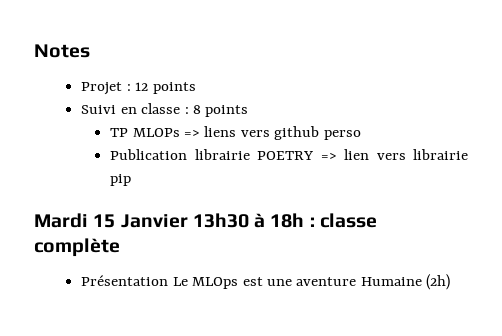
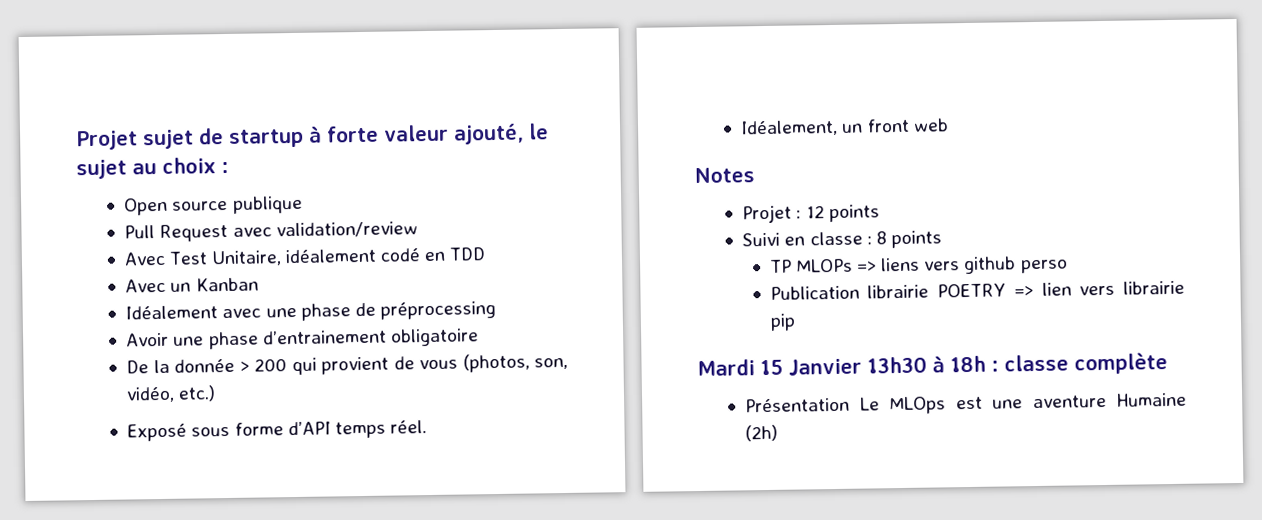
(34, 51) none -> [76,123,549,151] [76,157,229,180] [124,195,303,216] [124,221,418,242] [124,247,486,267] [125,277,259,293] [125,301,496,321] [126,328,479,350] [126,353,568,376] [126,385,217,403] [127,420,427,442] [740,118,949,137] Projet sujet de startup à forte valeur ajouté, le sujet au choix : // Open source publique // Pull Request avec validation/review // Avec Test Unitaire, idéalement codé en TDD // Avec un Kanban // Idéalement avec une phase de préprocessing // Avoir une phase d’entrainement obligatoire // De la donnée > 200 qui provient de vous (photos, son, vidéo, etc.) // Exposé sous forme d’API temps réel. // Idéalement, un front web //

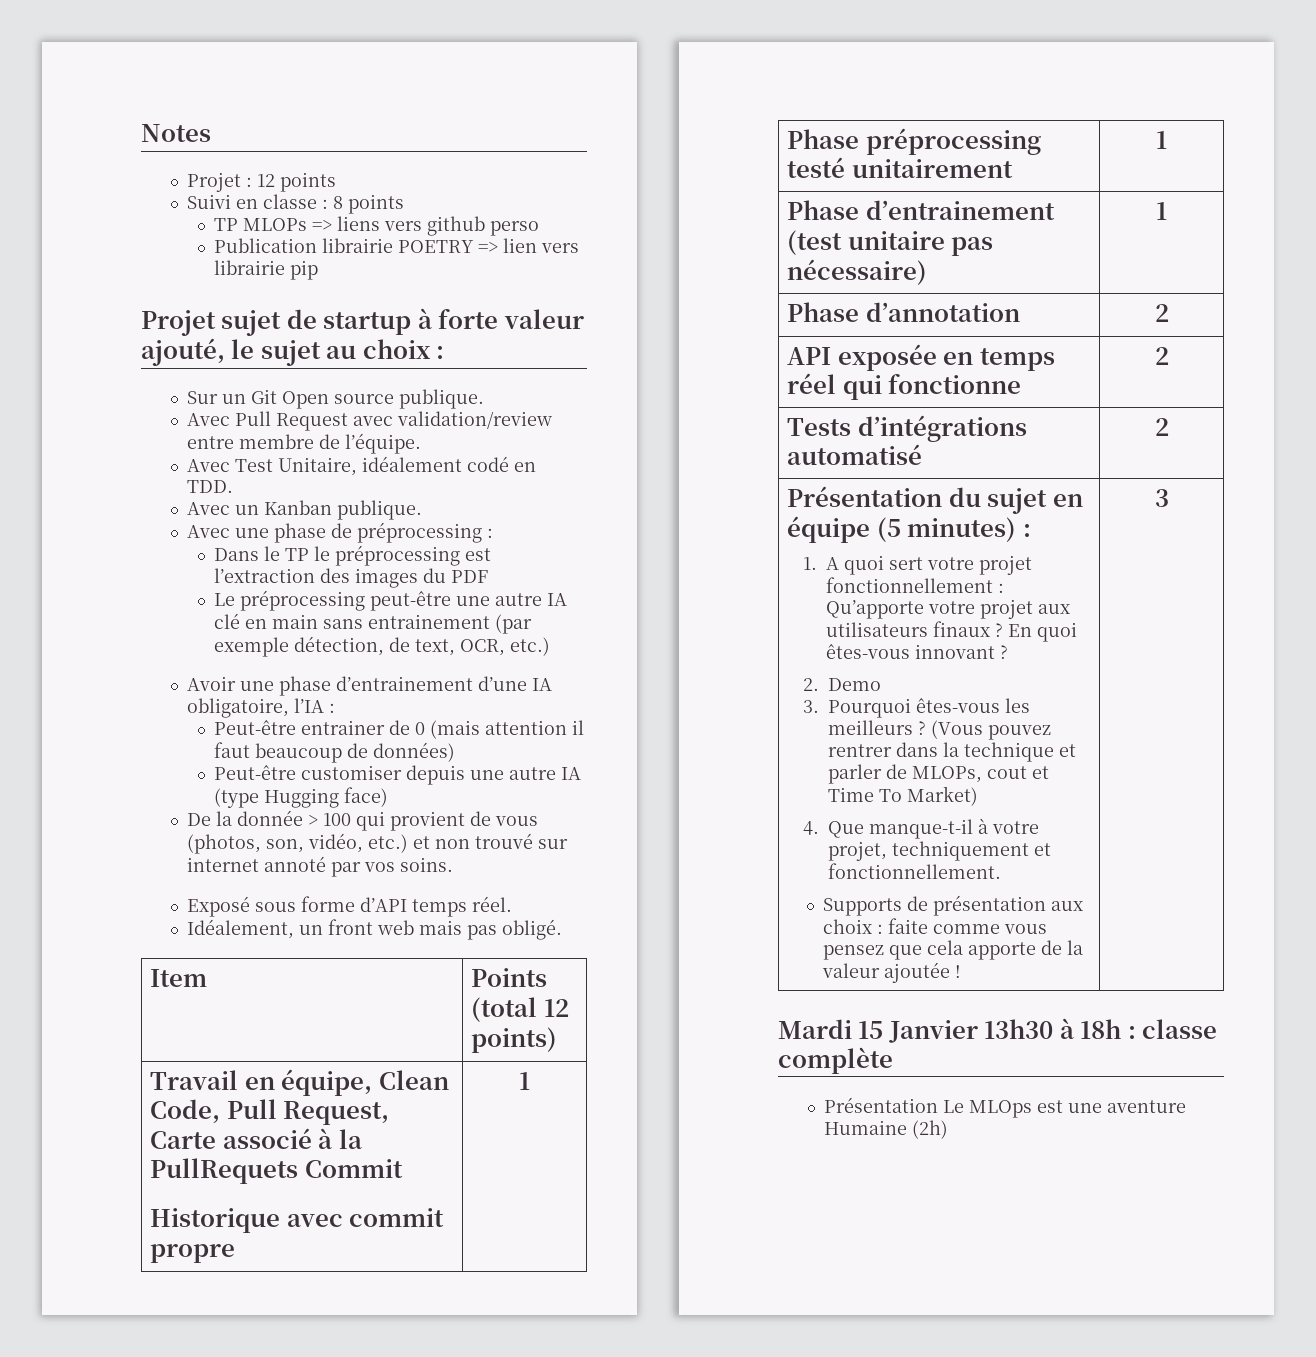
[76,123,549,151] [76,157,229,180] [124,195,303,216] [124,221,418,242] [124,247,486,267] [125,277,259,293] [125,301,496,321] [126,328,479,350] [126,353,568,376] [126,385,217,403] [127,420,427,442] [740,118,949,137] Projet sujet de startup à forte valeur ajouté, le sujet au choix : // Open source publique // Pull Request avec validation/review // Avec Test Unitaire, idéalement codé en TDD // Avec un Kanban // Idéalement avec une phase de préprocessing // Avoir une phase d’entrainement obligatoire // De la donnée > 200 qui provient de vous (photos, son, vidéo, etc.) // Exposé sous forme d’API temps réel. // Idéalement, un front web // -> (141, 133) none
(796, 322) none -> [141,308,584,336] [141,338,445,366] [187,389,485,409] [187,411,553,431] [187,433,422,454] [187,456,537,476] [187,480,234,493] [187,500,423,520] [187,522,494,543] [213,545,491,566] [213,568,488,588] [213,590,567,611] [213,613,532,634] [213,636,550,657] [187,676,553,696] [187,698,336,718] [213,720,584,739] [213,742,455,763] [213,765,581,785] [213,787,388,808] [187,810,539,831] [187,833,569,854] [187,856,454,877] [187,896,513,917] [187,919,563,940] [150,969,208,987] [471,968,548,987] [471,997,569,1022] [471,1027,558,1053] [150,1069,449,1096] [150,1099,390,1125] [150,1128,362,1149] [150,1158,403,1184] [150,1208,445,1233] [150,1244,236,1263] [519,1072,530,1090] [787,128,1041,155] [787,157,1013,178] [1156,131,1167,149] [787,200,1055,220] [787,230,994,256] [787,259,928,285] [1156,202,1167,220] [787,302,1020,322] [1154,304,1169,322] [787,344,1055,371] [787,373,1022,400] [1154,347,1169,365] [787,415,1027,442] [787,444,923,465] [1154,418,1169,436] [787,486,1083,514] [787,516,1031,543] [803,555,1033,575] [826,577,1005,593] [826,599,1071,619] [826,621,1078,642] [826,644,1009,659] [803,678,882,691] [803,698,1031,718] [828,720,1052,740] [828,742,1077,762] [828,764,1050,784] [828,786,979,806] [803,818,1040,839] [828,841,1052,861] [828,863,1002,879] [823,895,1084,916] [823,918,1048,934] [823,940,1084,960] [822,962,962,983] [1154,489,1169,507] // Projet sujet de startup à forte valeur ajouté, le sujet au choix : // Sur un Git Open source publique. // Avec Pull Request avec validation/review entre membre de l’équipe. // Avec Test Unitaire, idéalement codé en TDD. // Avec un Kanban publique. // Avec une phase de préprocessing : // Dans le TP le préprocessing est l’extraction des images du PDF // Le préprocessing peut-être une autre IA clé en main sans entrainement (par exemple détection, de text, OCR, etc.) // Avoir une phase d’entrainement d’une IA obligatoire, l’IA : // Peut-être entrainer de 0 (mais attention il faut beaucoup de données) // Peut-être customiser depuis une autre IA (type Hugging face) // De la donnée > 100 qui provient de vous (photos, son, vidéo, etc.) et non trouvé sur internet annoté par vos soins. // Exposé sous forme d’API temps réel. // Idéalement, un front web mais pas obligé. // Item | Points (total 12 points) // Travail en équipe, Clean Code, Pull Request, Carte associé à la PullRequets Commit // Historique avec commit propre | 1 // Phase préprocessing testé unitairement | 1 // Phase d’entrainement (test unitaire pas nécessaire) | 1 // Phase d’annotation | 2 // API exposée en temps réel qui fonctionne | 2 // Tests d’intégrations automatisé | 2 // Présentation du sujet en équipe (5 minutes) : // 1. A quoi sert votre projet fonctionnellement : Qu’apporte votre projet aux utilisateurs finaux ? En quoi êtes-vous innovant ? // 2. Demo // 3. Pourquoi êtes-vous les meilleurs ? (Vous pouvez rentrer dans la technique et parler de MLOPs, cout et Time To Market) // 4. Que manque-t-il à votre projet, techniquement et fonctionnellement. // Supports de présentation aux choix : faite comme vous pensez que cela apporte de la valeur ajoutée ! | 3

